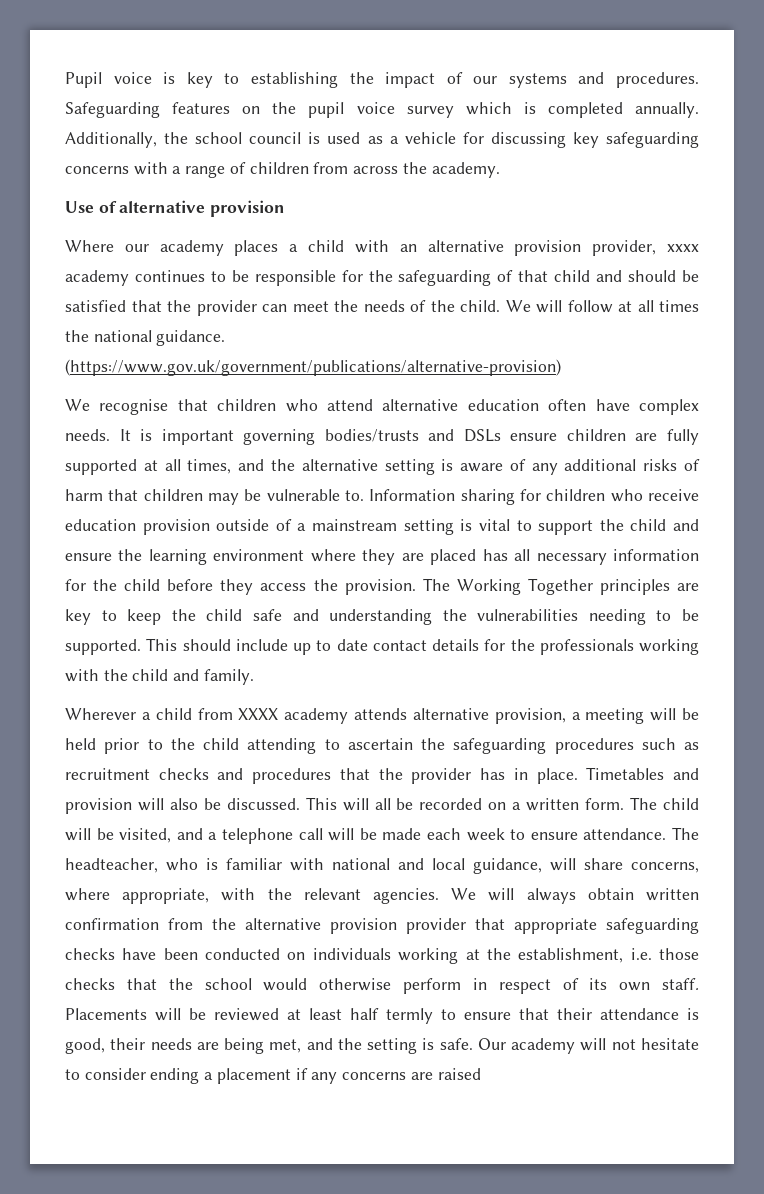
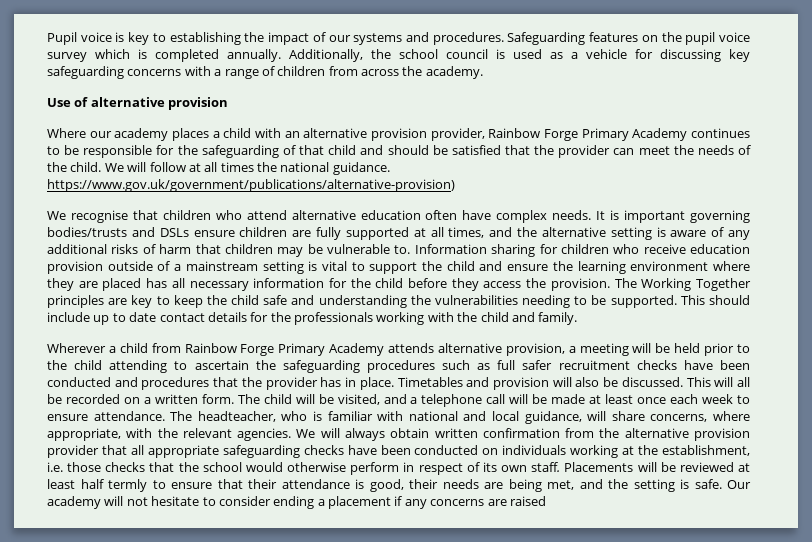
[667,244,699,252] [65,270,129,286] xxxx academy -> [488,128,688,141] Rainbow Forge Primary Academy
[65,359,561,376] (https://www.gov.uk/government/publications/alternative-provision) -> [47,179,455,192] https://www.gov.uk/government/publications/alternative-provision)
[238,708,349,724] XXXX academy -> [184,343,385,356] Rainbow Forge Primary Academy
[65,768,209,780] recruitment checks -> [497,360,750,370] [47,377,111,387] full safer recruitment checks have been conducted
(422, 834) none -> [589,394,667,404] at least once
(505, 924) none -> [130,445,144,455] all

